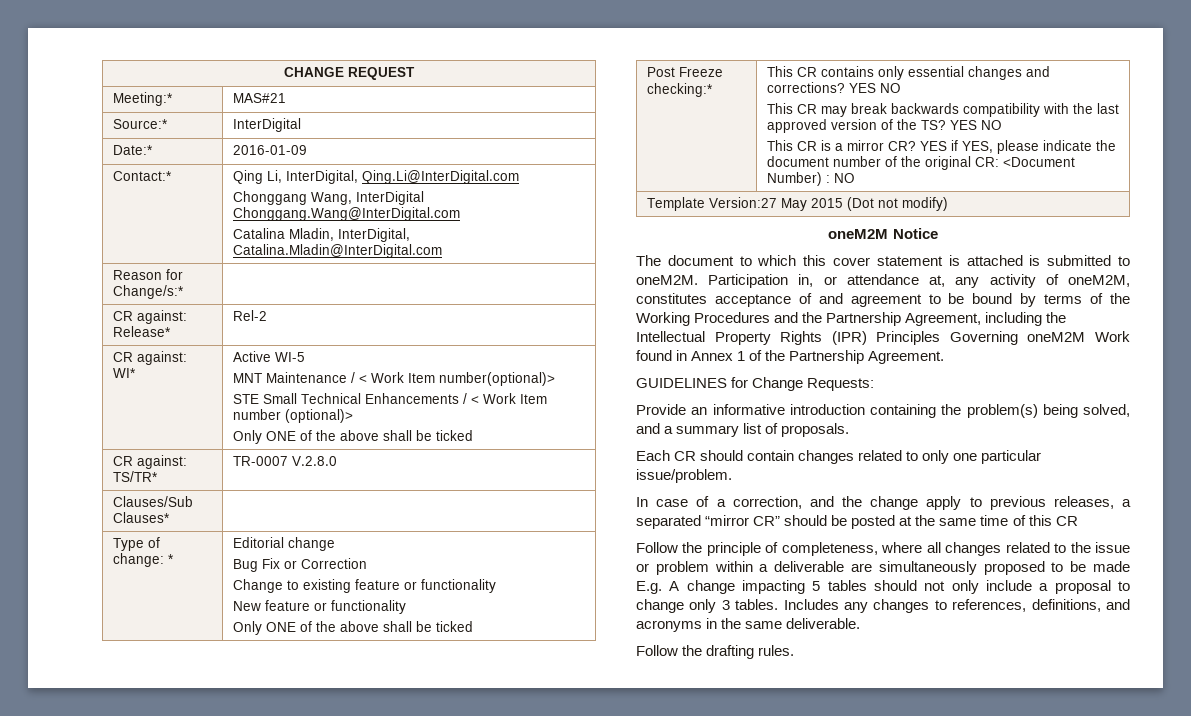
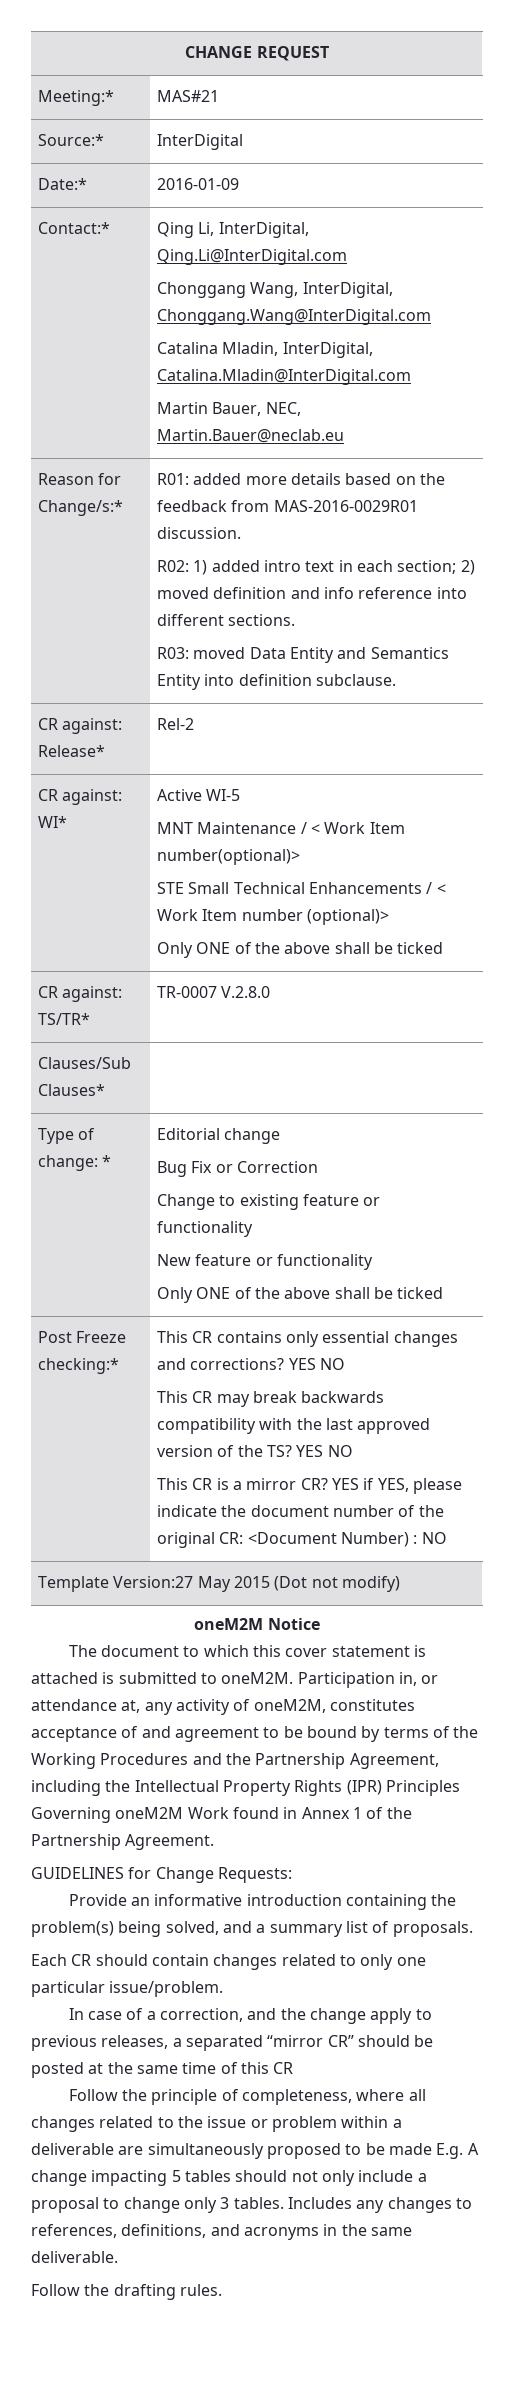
[355,191,424,205] InterDigital -> [302,282,393,298] InterDigital,
(442, 251) none -> [157,402,301,416] [157,429,345,443] // Martin Bauer, NEC, Martin.Bauer@neclab.eu
(184, 292) none -> [157,473,446,485] [157,500,418,512] [157,527,242,539] [157,560,475,575] [157,587,467,599] [157,614,296,626] [157,647,449,663] [157,674,397,690] R01: added more details based on the feedback from MAS-2016-0029R01 discussion. // R02: 1) added intro text in each section; 2) moved definition and info reference into different sections. // R03: moved Data Entity and Semantics Entity into definition subclause.

